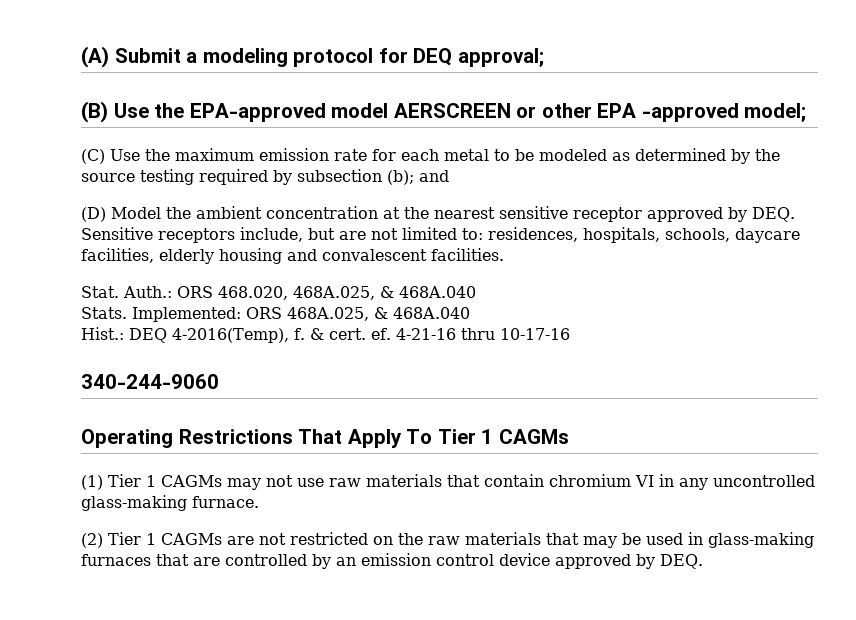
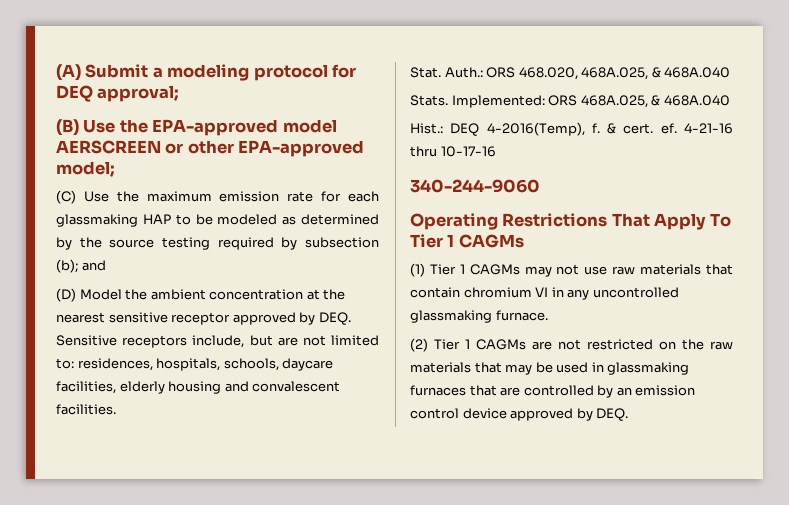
[597,103,739,122] EPA -approved -> [238,140,365,157] EPA-approved
[444,149,489,161] metal -> [56,214,171,227] glassmaking HAP
[81,495,187,511] glass-making -> [410,310,492,323] glassmaking
[708,532,814,548] glass-making -> [607,362,690,375] glassmaking

